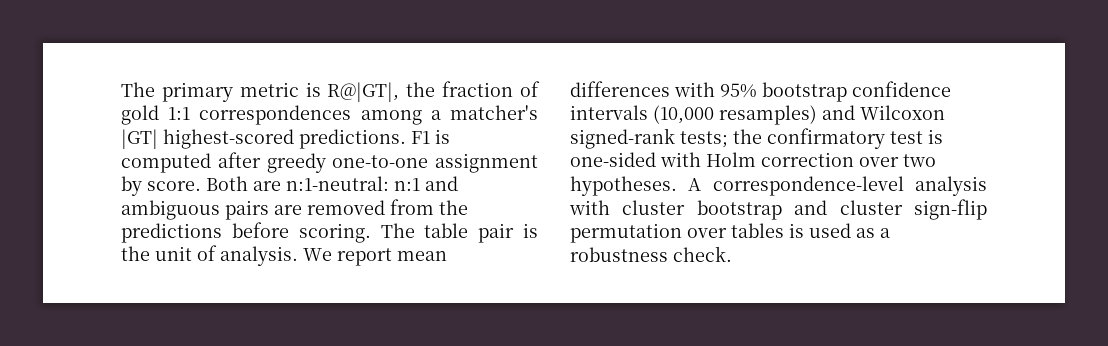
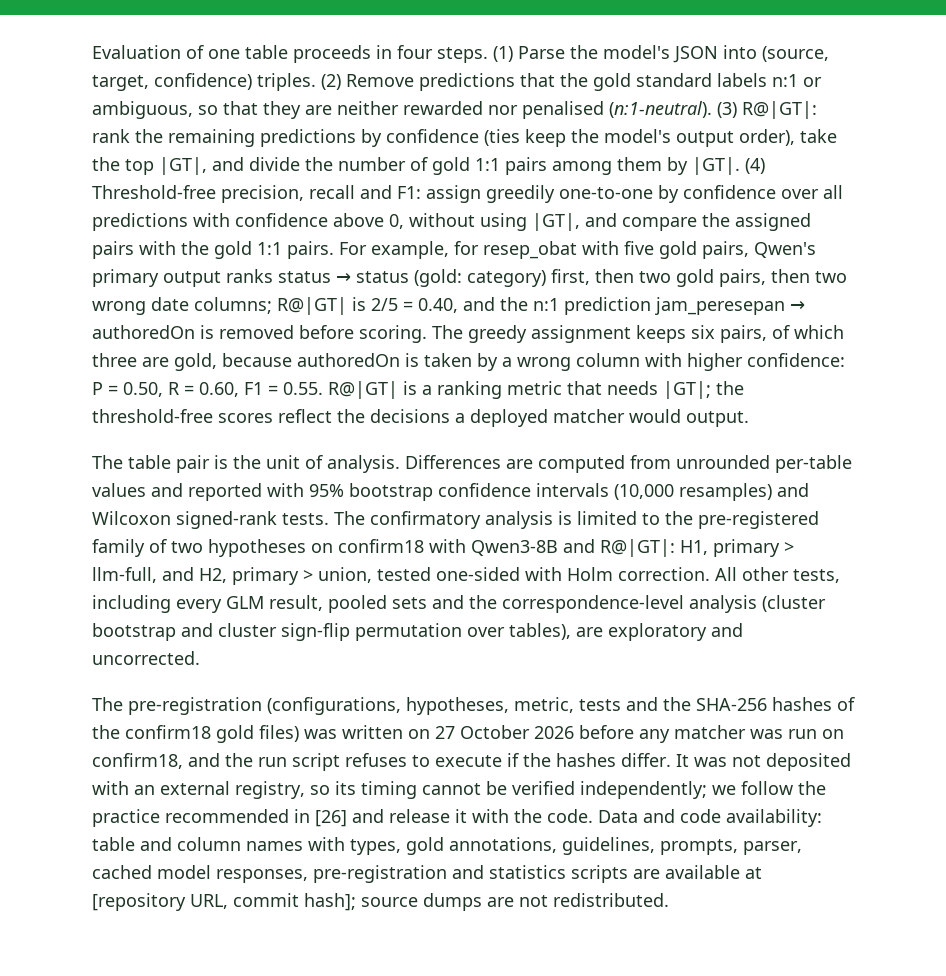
[121,81,540,102] [121,105,538,125] [121,129,450,149] [121,152,538,173] [121,176,458,196] [121,199,468,220] [121,222,371,243] The primary metric is R@|GT|, the fraction of gold 1:1 correspondences among a matcher's |GT| highest-scored predictions. F1 is computed after greedy one-to-one assignment by score. Both are n:1-neutral: n:1 and ambiguous pairs are removed from the predictions before scoring. -> [92,45,829,63] [92,73,822,91] [92,101,817,119] [92,129,837,147] [92,157,765,175] [92,185,843,203] [92,213,811,231] [92,241,816,259] [92,269,847,287] [92,297,805,315] [92,325,844,343] [92,353,845,371] [92,381,744,399] [92,409,749,427] Evaluation of one table proceeds in four steps. (1) Parse the model's JSON into (source, target, confidence) triples. (2) Remove predictions that the gold standard labels n:1 or ambiguous, so that they are neither rewarded nor penalised (n:1-neutral). (3) R@|GT|: rank the remaining predictions by confidence (ties keep the model's output order), take the top |GT|, and divide the number of gold 1:1 pairs among them by |GT|. (4) Threshold-free precision, recall and F1: assign greedily one-to-one by confidence over all predictions with confidence above 0, without using |GT|, and compare the assigned pairs with the gold 1:1 pairs. For example, for resep_obat with five gold pairs, Qwen's primary output ranks status → status (gold: category) first, then two gold pairs, then two wrong date columns; R@|GT| is 2/5 = 0.40, and the n:1 prediction jam_peresepan → authoredOn is removed before scoring. The greedy assignment keeps six pairs, of which three are gold, because authoredOn is taken by a wrong column with higher confidence: P = 0.50, R = 0.60, F1 = 0.55. R@|GT| is a ranking metric that needs |GT|; the threshold-free scores reflect the decisions a deployed matcher would output. //
[303,248,447,266] [570,81,670,97] We report mean differences -> [405,455,852,473] [92,483,262,501] Differences are computed from unrounded per-table values and reported
[680,128,943,149] [570,152,936,167] [570,176,987,196] [569,200,686,215] tests; the confirmatory test is one-sided with Holm correction over two hypotheses. A correspondence-level analysis with cluster -> [282,511,819,529] [92,539,794,557] [92,567,840,585] [92,595,826,613] tests. The confirmatory analysis is limited to the pre-registered family of two hypotheses on confirm18 with Qwen3-8B and R@|GT|: H1, primary > llm-full, and H2, primary > union, tested one-sided with Holm correction. All other tests, including every GLM result, pooled sets and the correspondence-level analysis (cluster
[731,223,890,238] [570,246,732,262] tables is used as a robustness check. -> [509,623,743,641] [92,651,200,665] [92,697,855,715] [92,725,844,743] [92,753,851,771] [92,781,826,799] [92,809,822,827] [92,837,802,855] [92,865,762,883] [92,893,669,911] tables), are exploratory and uncorrected. // The pre-registration (configurations, hypotheses, metric, tests and the SHA-256 hashes of the confirm18 gold files) was written on 27 October 2026 before any matcher was run on confirm18, and the run script refuses to execute if the hashes differ. It was not deposited with an external registry, so its timing cannot be verified independently; we follow the practice recommended in [26] and release it with the code. Data and code availability: table and column names with types, gold annotations, guidelines, prompts, parser, cached model responses, pre-registration and statistics scripts are available at [repository URL, commit hash]; source dumps are not redistributed.

